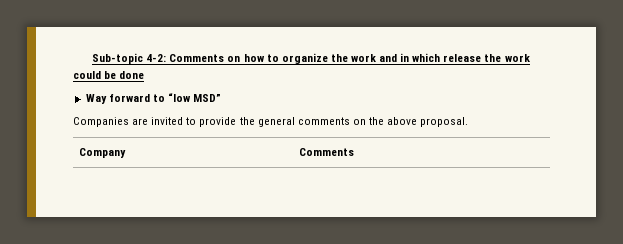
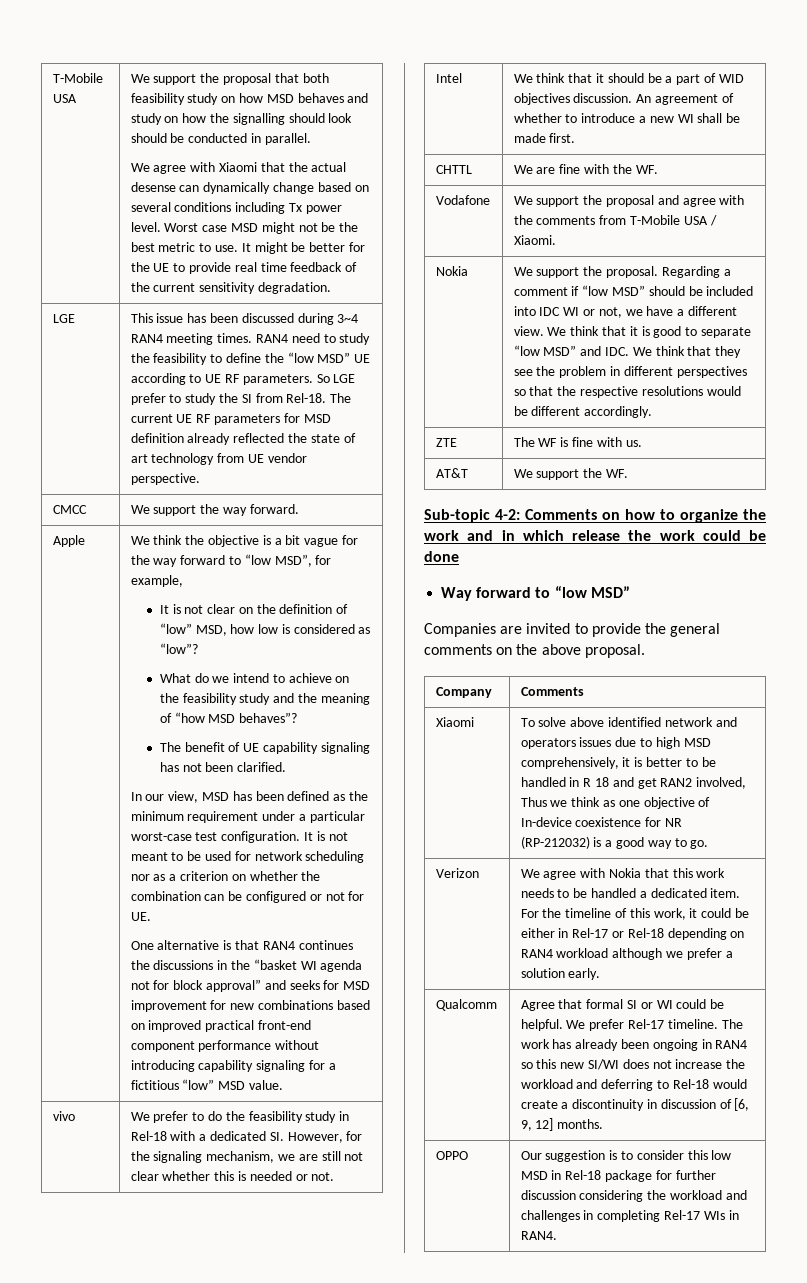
(92, 58) none -> [52,73,103,83] [52,94,77,103] [130,73,329,85] [130,93,369,105] [130,113,353,125] [130,133,311,145] [130,162,347,174] [130,182,369,194] [130,202,342,214] [130,222,359,234] [130,242,365,254] [130,262,358,274] [130,282,331,294] [52,314,75,323] [130,313,359,325] [130,333,371,345] [130,352,371,365] [130,373,356,385] [130,393,352,405] [130,413,331,425] [130,433,356,445] [130,453,307,465] [130,473,200,485] [52,505,87,514] [130,504,299,516] [52,535,85,547] [130,535,358,547] [130,554,332,567] [130,575,183,587] [159,604,349,614] [159,623,371,636] [159,643,198,654] [159,673,350,683] [159,693,370,705] [159,712,298,723] [159,742,370,754] [159,762,287,772] [130,791,368,803] [130,811,365,823] [130,831,348,843] [130,851,365,863] [130,871,321,881] [130,891,365,903] [130,912,151,921] [130,940,353,950] [130,959,363,972] [130,979,371,992] [130,1000,370,1012] [130,1020,311,1032] [130,1040,320,1052] [130,1060,336,1072] [130,1079,283,1090] [52,1111,75,1121] [130,1111,350,1123] [130,1131,363,1143] [130,1151,364,1163] [130,1171,335,1181] [435,73,462,83] [513,73,744,85] [513,93,734,105] [513,113,741,123] [513,133,576,143] [435,165,472,174] [513,164,658,174] [435,195,490,205] [513,195,745,207] [513,215,717,226] [513,235,556,245] [435,266,468,276] [513,266,731,278] [513,285,754,296] [513,306,737,318] [513,326,751,338] [513,345,742,358] [513,366,747,378] [513,386,741,398] [513,406,653,418] [435,438,457,447] [513,437,642,447] [435,468,468,478] [513,468,628,480] T-Mobile USA | We support the proposal that both feasibility study on how MSD behaves and study on how the signalling should look should be conducted in parallel. // We agree with Xiaomi that the actual desense can dynamically change based on several conditions including Tx power level. Worst case MSD might not be the best metric to use. It might be better for the UE to provide real time feedback of the current sensitivity degradation. // LGE | This issue has been discussed during 3~4 RAN4 meeting times. RAN4 need to study the feasibility to define the “low MSD” UE according to UE RF parameters. So LGE prefer to study the SI from Rel-18. The current UE RF parameters for MSD definition already reflected the state of art technology from UE vendor perspective. // CMCC | We support the way forward. // Apple | We think the objective is a bit vague for the way forward to “low MSD”, for example, // It is not clear on the definition of “low” MSD, how low is considered as “low”? // What do we intend to achieve on the feasibility study and the meaning of “how MSD behaves”? // The benefit of UE capability signaling has not been clarified. // In our view, MSD has been defined as the minimum requirement under a particular worst-case test configuration. It is not meant to be used for network scheduling nor as a criterion on whether the combination can be configured or not for UE. // One alternative is that RAN4 continues the discussions in the “basket WI agenda not for block approval” and seeks for MSD improvement for new combinations based on improved practical front-end component performance without introducing capability signaling for a fictitious “low” MSD value. // vivo | We prefer to do the feasibility study in Rel-18 with a dedicated SI. However, for the signaling mechanism, we are still not clear whether this is needed or not. // Intel | We think that it should be a part of WID objectives discussion. An agreement of whether to introduce a new WI shall be made first. // CHTTL | We are fine with the WF. // Vodafone | We support the proposal and agree with the comments from T-Mobile USA / Xiaomi. // Nokia | We support the proposal. Regarding a comment if “low MSD” should be included into IDC WI or not, we have a different view. We think that it is good to separate “low MSD” and IDC. We think that they see the problem in different perspectives so that the respective resolutions would be different accordingly. // ZTE | The WF is fine with us. // AT&T | We support the WF. //
(354, 152) none -> [435,717,474,727] [520,717,737,727] [520,737,711,749] [520,757,716,769] [520,777,747,789] [520,797,711,809] [520,817,682,827] [520,836,709,849] [435,868,479,878] [520,868,726,880] [520,888,741,898] [520,908,749,920] [520,928,745,940] [520,948,733,960] [520,968,601,980] [435,999,497,1011] [520,999,725,1011] [520,1019,743,1031] [520,1039,748,1051] [520,1059,746,1070] [520,1079,747,1091] [520,1098,750,1111] [520,1118,604,1131] [435,1151,468,1160] [520,1150,732,1162] [520,1170,716,1182] [520,1190,747,1202] [520,1210,739,1222] [520,1231,557,1240] // Xiaomi | To solve above identified network and operators issues due to high MSD comprehensively, it is better to be handled in R 18 and get RAN2 involved, Thus we think as one objective of In-device coexistence for NR (RP-212032) is a good way to go. // Verizon | We agree with Nokia that this work needs to be handled a dedicated item. For the timeline of this work, it could be either in Rel-17 or Rel-18 depending on RAN4 workload although we prefer a solution early. // Qualcomm | Agree that formal SI or WI could be helpful. We prefer Rel-17 timeline. The work has already been ongoing in RAN4 so this new SI/WI does not increase the workload and deferring to Rel-18 would create a discontinuity in discussion of [6, 9, 12] months. // OPPO | Our suggestion is to consider this low MSD in Rel-18 package for further discussion considering the workload and challenges in completing Rel-17 WIs in RAN4.

